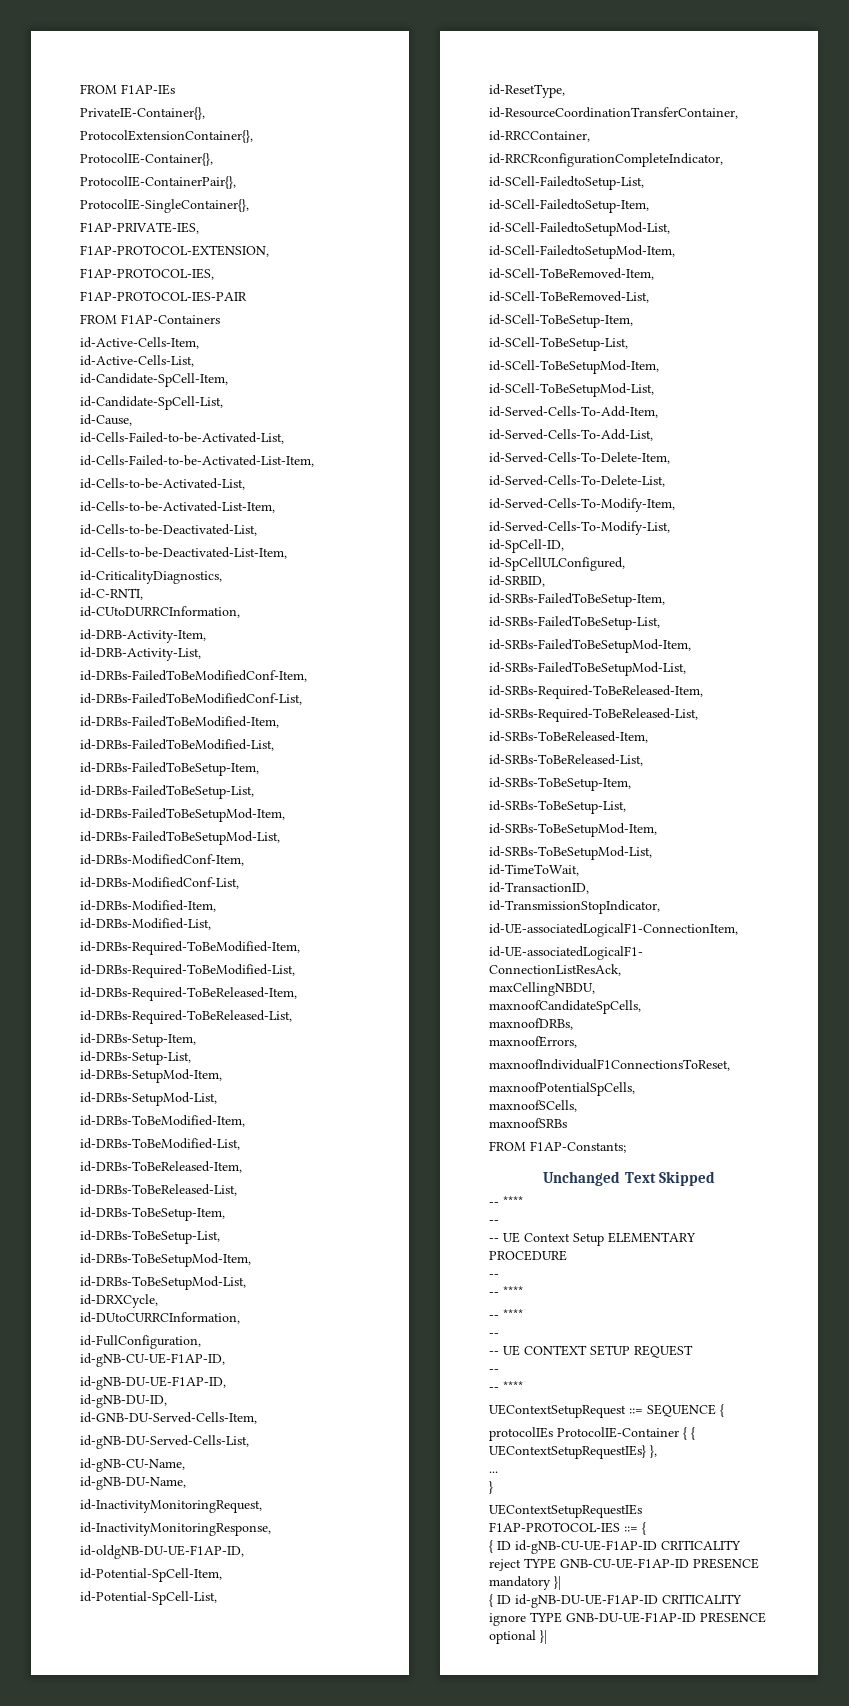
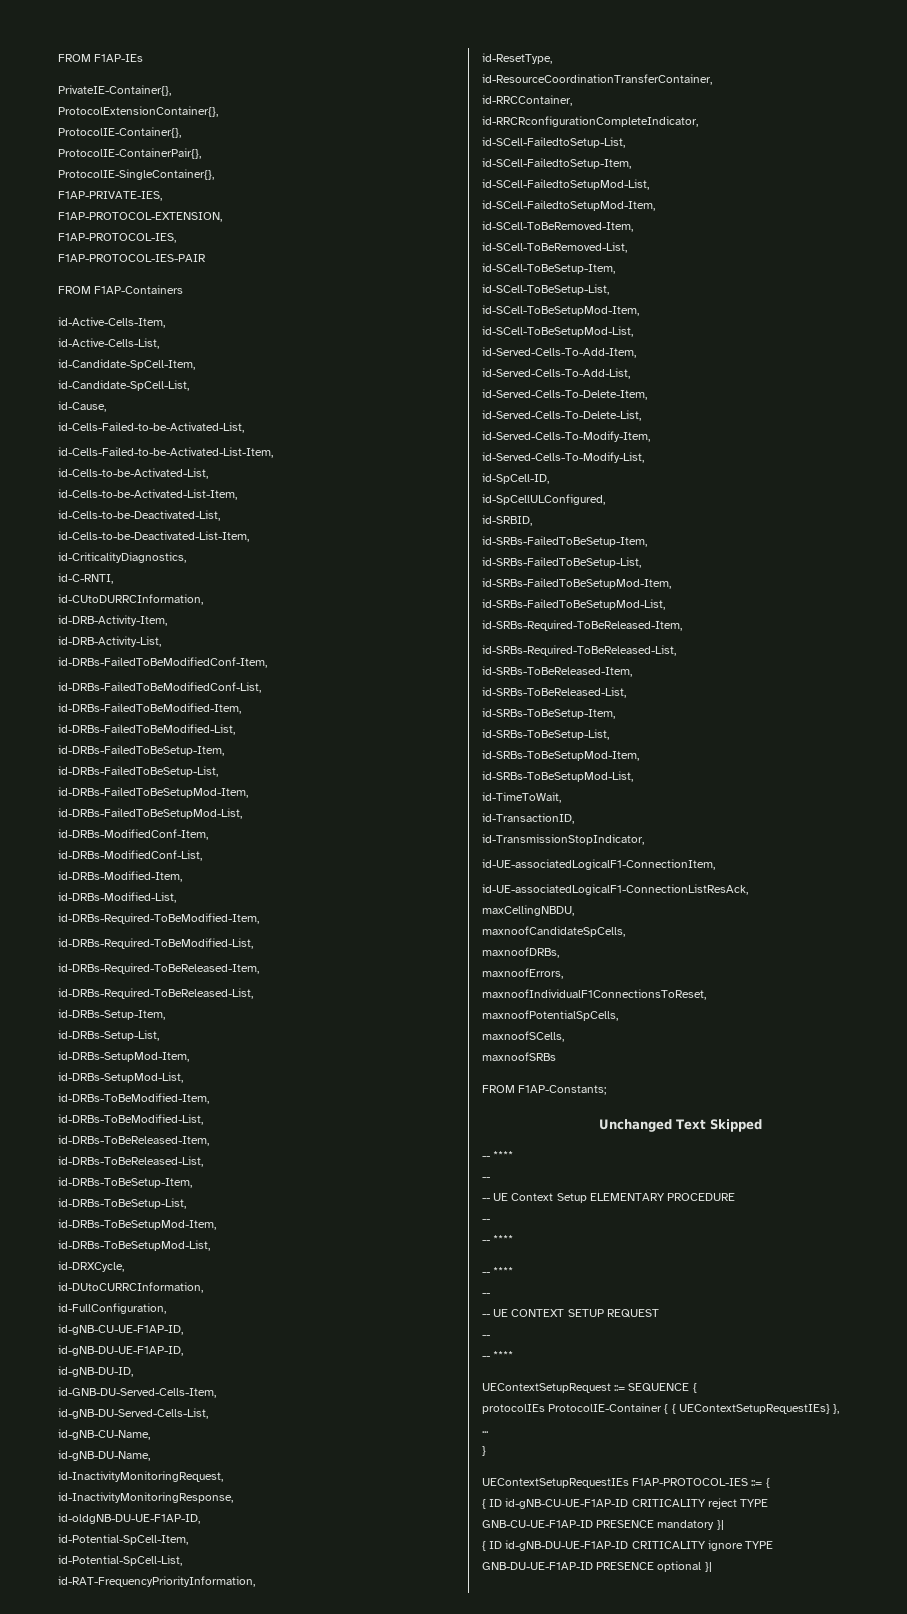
(217, 1598) none -> [58,1576,255,1587] // id-RAT-FrequencyPriorityInformation,

